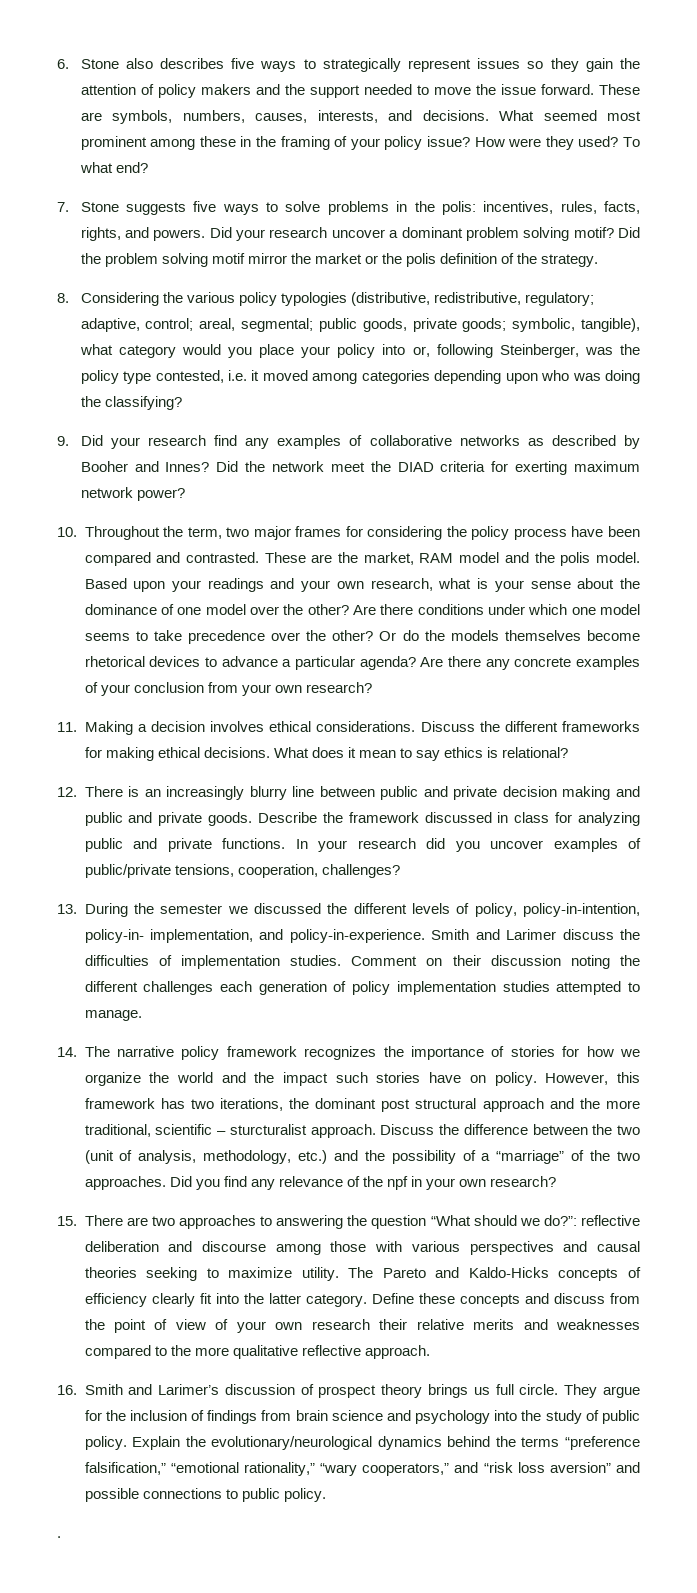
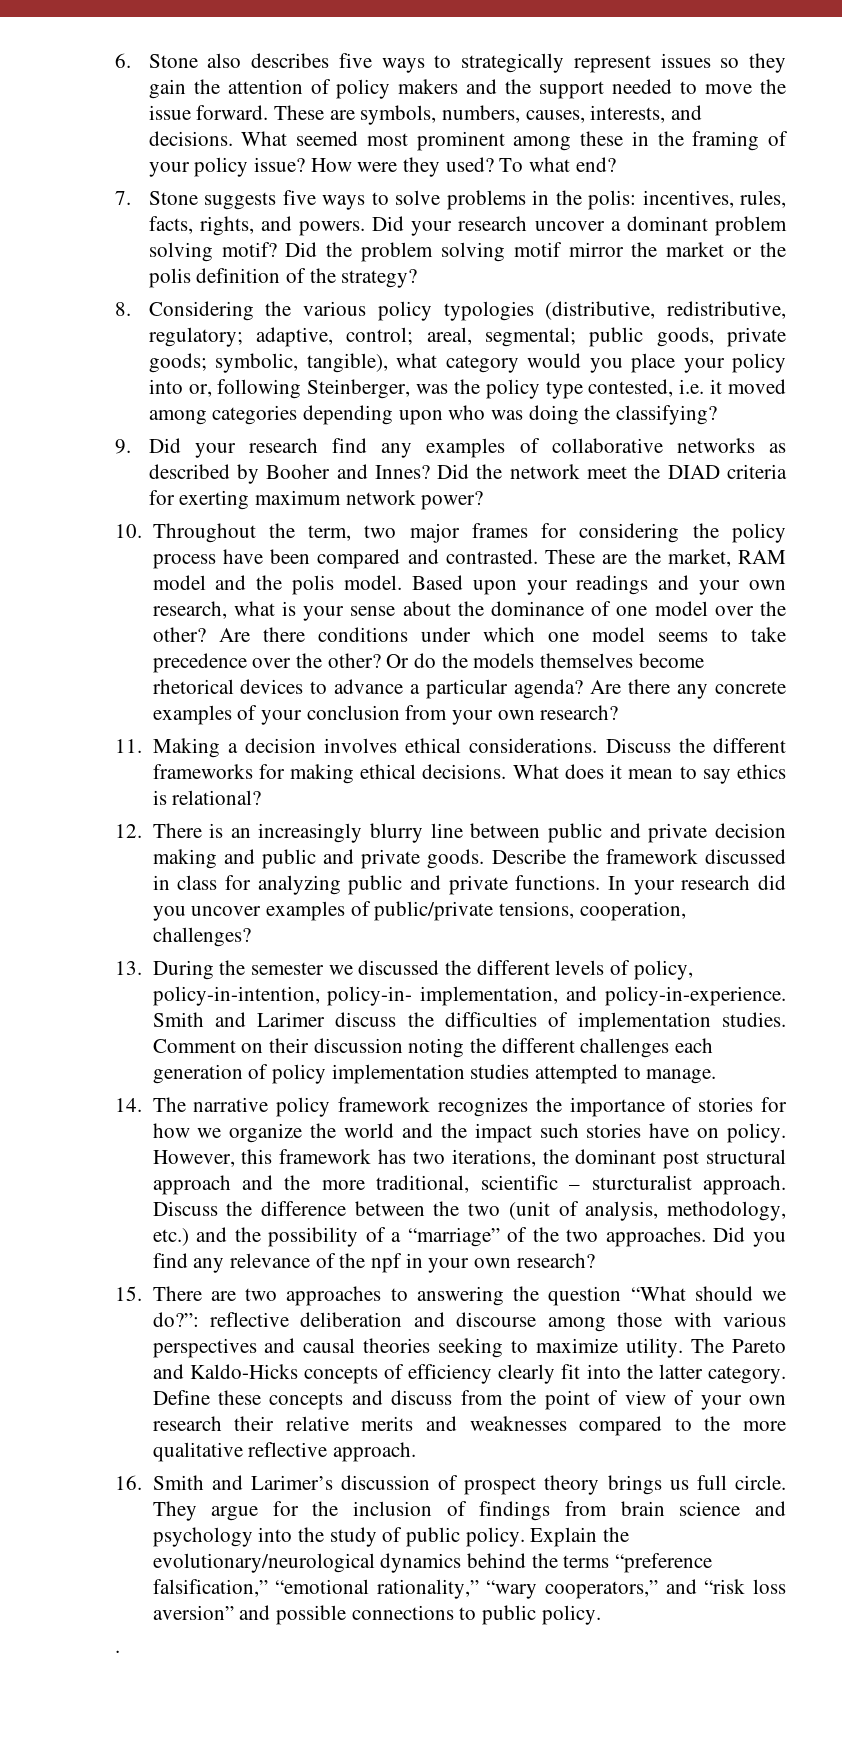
[541,254,599,267] strategy. -> [341,269,418,288] strategy?

